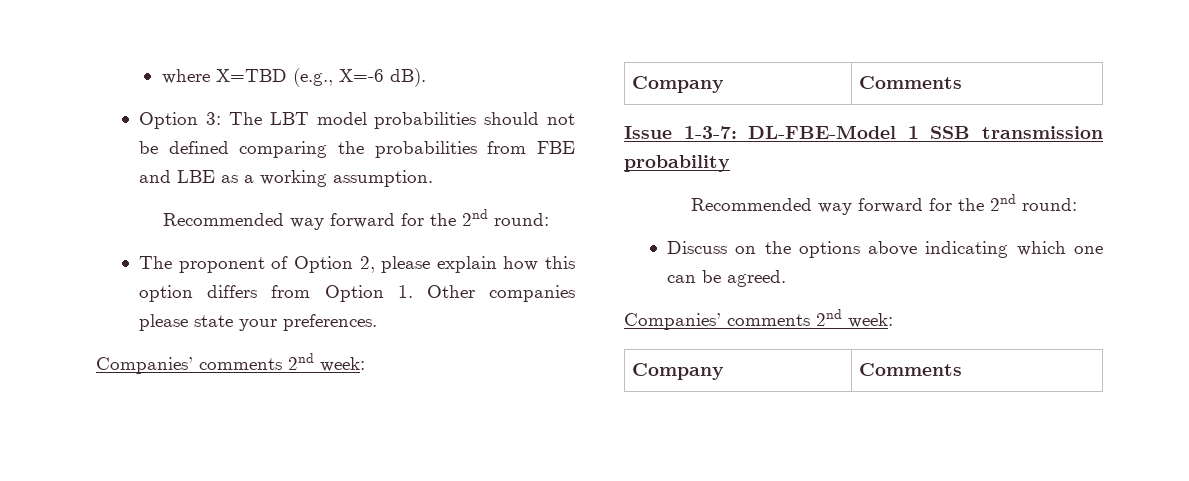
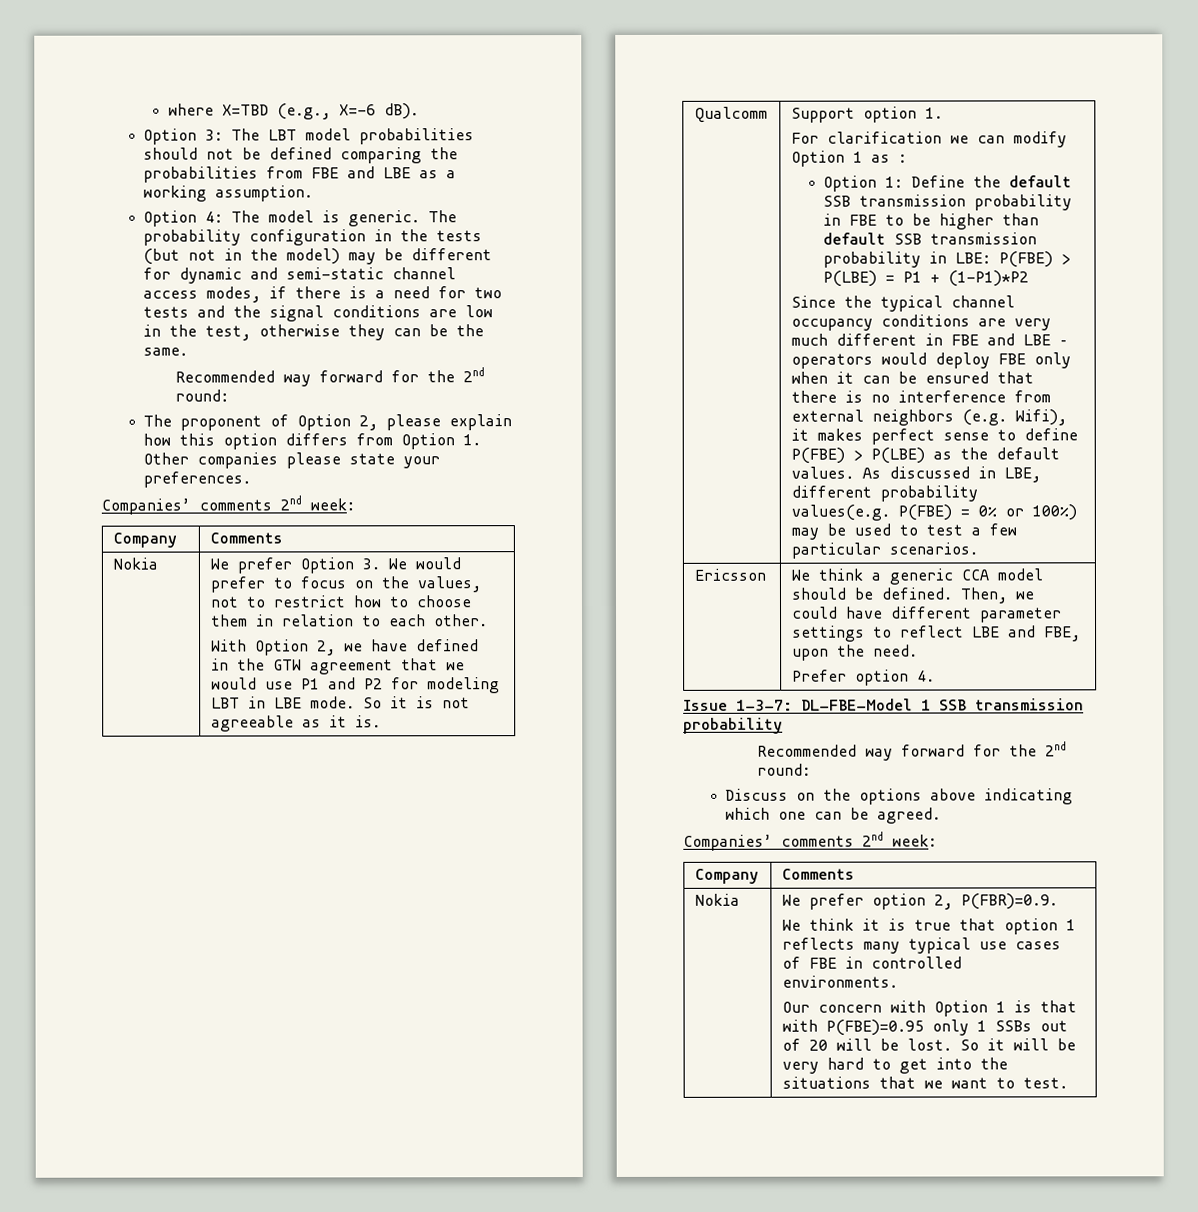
(434, 178) none -> [143,210,458,227] [143,229,483,246] [143,248,493,265] [143,267,457,284] [143,286,503,303] [143,305,494,322] [143,324,485,341] [143,347,189,356] // Option 4: The model is generic. The probability configuration in the tests (but not in the model) may be different for dynamic and semi-static channel access modes, if there is a need for two tests and the signal conditions are low in the test, otherwise they can be the same.
(962, 82) none -> [112,557,158,570] [209,557,461,574] [209,576,481,593] [209,595,472,608] [210,614,488,627] [210,639,479,656] [210,658,465,675] [210,677,500,694] [210,696,470,709] [210,715,381,732] [693,106,768,123] [790,106,943,123] [790,131,1067,148] [790,150,907,167] [822,175,1072,192] [822,194,1072,211] [822,213,1039,230] [822,232,1037,245] [822,251,1071,268] [822,270,1029,287] [790,295,1015,312] [790,314,1051,331] [790,333,1068,346] [790,352,1071,369] [790,371,1034,384] [790,390,1051,403] [790,409,1067,426] [790,428,1078,445] [790,447,1060,464] [790,466,1041,483] [790,485,978,502] [790,504,1077,521] [790,523,1017,540] [790,542,978,559] [693,568,766,581] [790,568,1043,585] [790,587,1034,604] [791,606,1062,623] [791,625,1081,642] [791,644,918,661] [791,669,935,686] // Nokia | We prefer Option 3. We would prefer to focus on the values, not to restrict how to choose them in relation to each other. // With Option 2, we have defined in the GTW agreement that we would use P1 and P2 for modeling LBT in LBE mode. So it is not agreeable as it is. // Qualcomm | Support option 1. // For clarification we can modify Option 1 as : // Option 1: Define the default SSB transmission probability in FBE to be higher than default SSB transmission probability in LBE: P(FBE) > P(LBE) = P1 + (1-P1)*P2 // Since the typical channel occupancy conditions are very much different in FBE and LBE – operators would deploy FBE only when it can be ensured that there is no interference from external neighbors (e.g. Wifi), it makes perfect sense to define P(FBE) > P(LBE) as the default values. As discussed in LBE, different probability values(e.g. P(FBE) = 0% or 100%) may be used to test a few particular scenarios. // Ericsson | We think a generic CCA model should be defined. Then, we could have different parameter settings to reflect LBE and FBE, upon the need. // Prefer option 4.
(962, 369) none -> [694,893,740,906] [781,893,1058,910] [781,918,1076,935] [781,937,1061,954] [781,956,962,969] [781,975,898,988] [781,1000,1077,1017] [781,1019,1068,1036] [781,1038,1076,1051] [781,1057,1008,1074] [781,1076,1068,1089] // Nokia | We prefer option 2, P(FBR)=0.9. // We think it is true that option 1 reflects many typical use cases of FBE in controlled environments. // Our concern with Option 1 is that with P(FBE)=0.95 only 1 SSBs out of 20 will be lost. So it will be very hard to get into the situations that we want to test.

